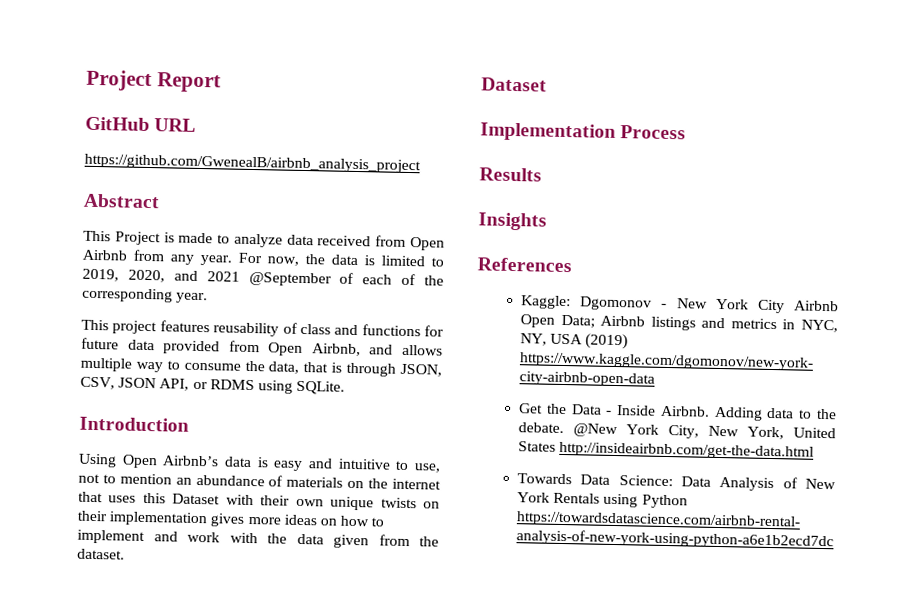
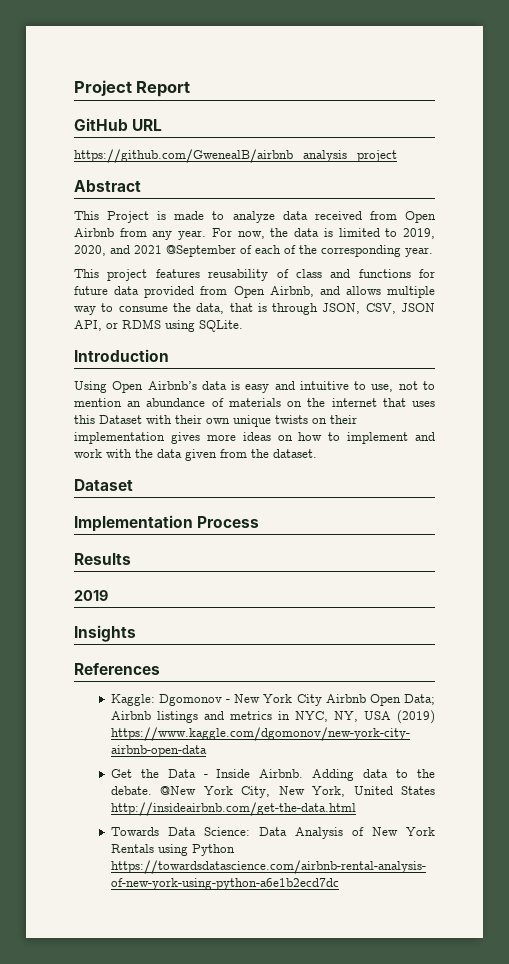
(542, 174) none -> [74,590,108,601] // 2019

